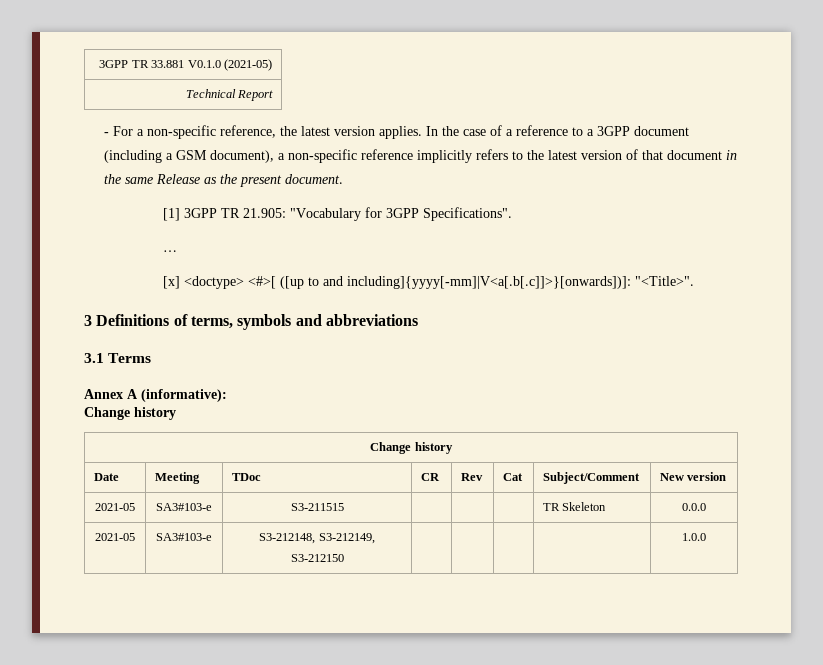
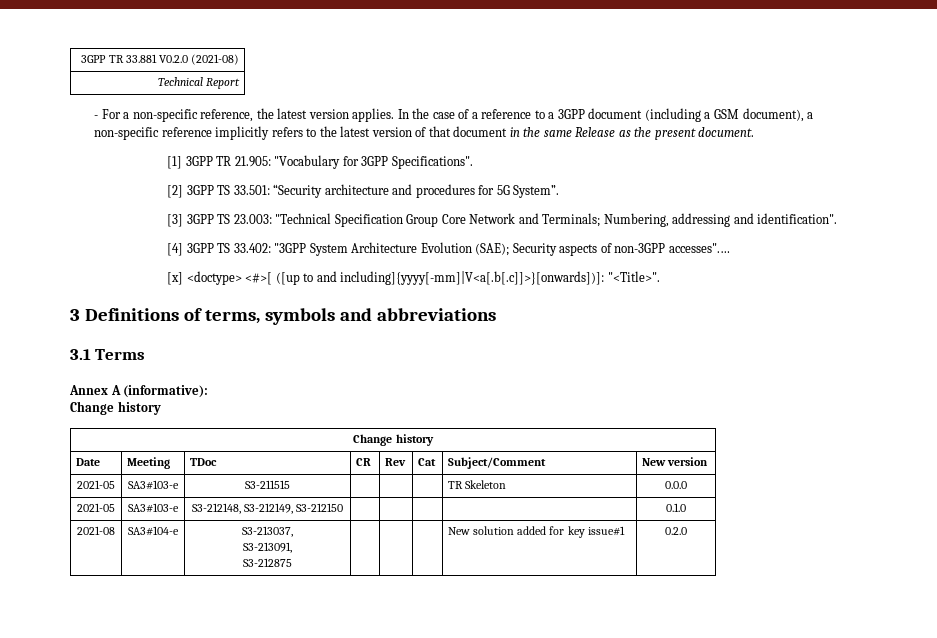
[187,59,272,71] V0.1.0 (2021-05) -> [158,54,239,65] V0.2.0 (2021-08)
[163,250,178,252] … -> [167,184,560,198] [167,213,838,227] [167,242,730,256] [2] 3GPP TS 33.501: “Security architecture and procedures for 5G System”. // [3] 3GPP TS 23.003: "Technical Specification Group Core Network and Terminals; Numbering, addressing and identification". // [4] 3GPP TS 33.402: "3GPP System Architecture Evolution (SAE); Security aspects of non-3GPP accesses".…
[682,533,706,541] 1.0.0 -> [666,503,686,512] [77,526,115,535] [128,526,179,536] [242,526,293,537] [243,542,292,553] [243,558,292,567] [448,526,625,538] [665,527,687,535] 0.1.0 // 2021-08 | SA3#104-e | S3-213037, // S3-213091, // S3-212875 | | | | New solution added for key issue#1 | 0.2.0

